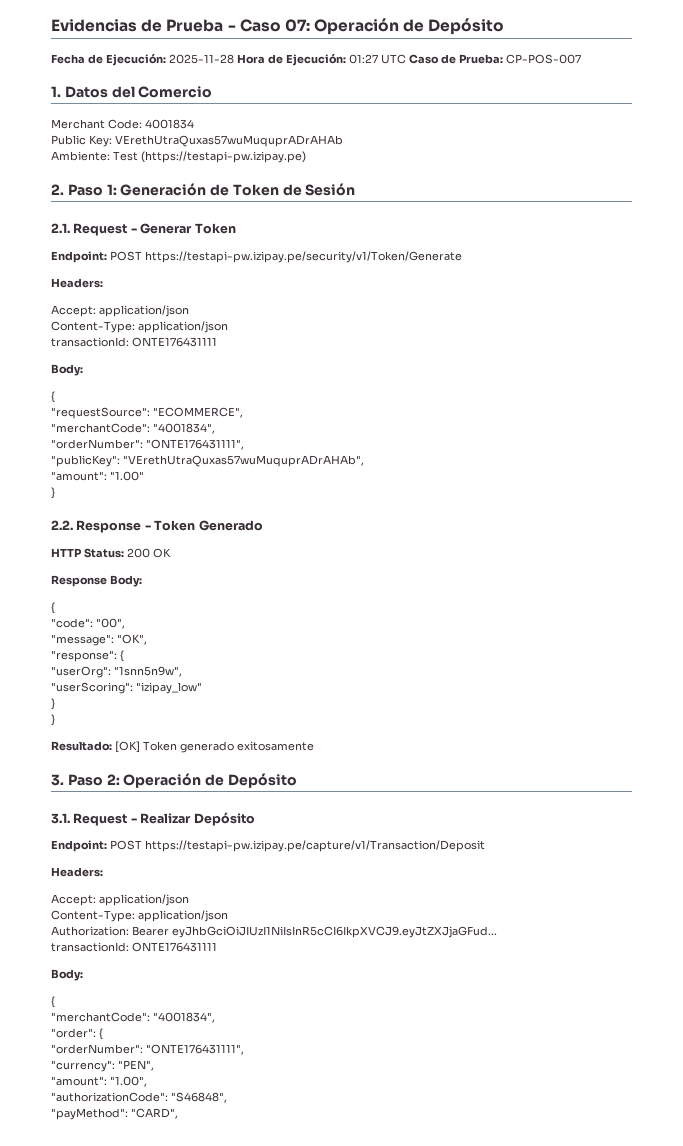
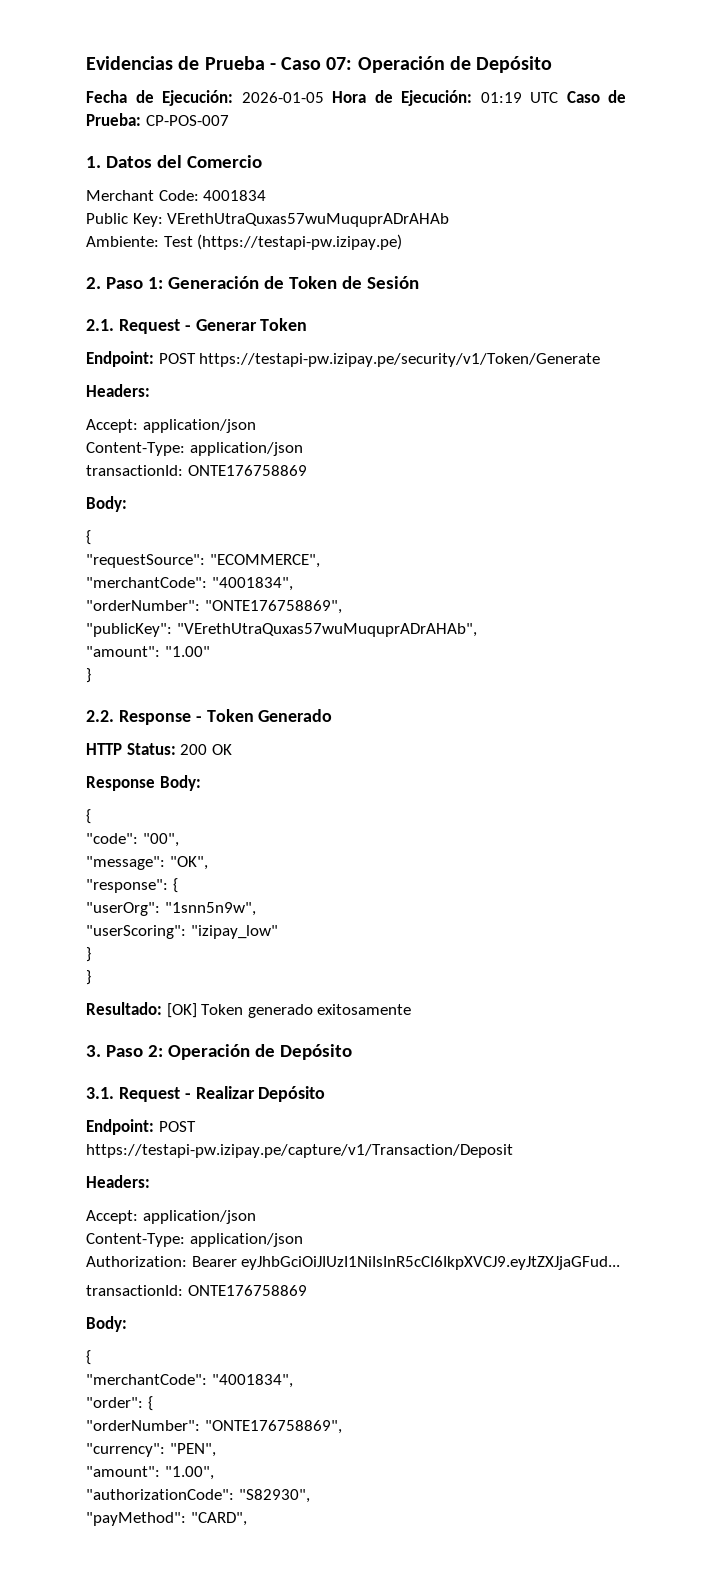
[169,54,234,64] 2025-11-28 -> [241,92,324,103] 2026-01-05
[349,54,378,64] 01:27 -> [480,92,522,103] 01:19
[132,337,217,347] ONTE176431111 -> [187,465,307,476] ONTE176758869
[146,439,244,450] "ONTE176431111", -> [204,600,342,614] "ONTE176758869",
[132,942,217,952] ONTE176431111 -> [187,1285,307,1296] ONTE176758869
[146,1044,244,1055] "ONTE176431111", -> [204,1420,342,1434] "ONTE176758869",
[171,1092,227,1103] "S46848", -> [238,1489,310,1503] "S82930",

